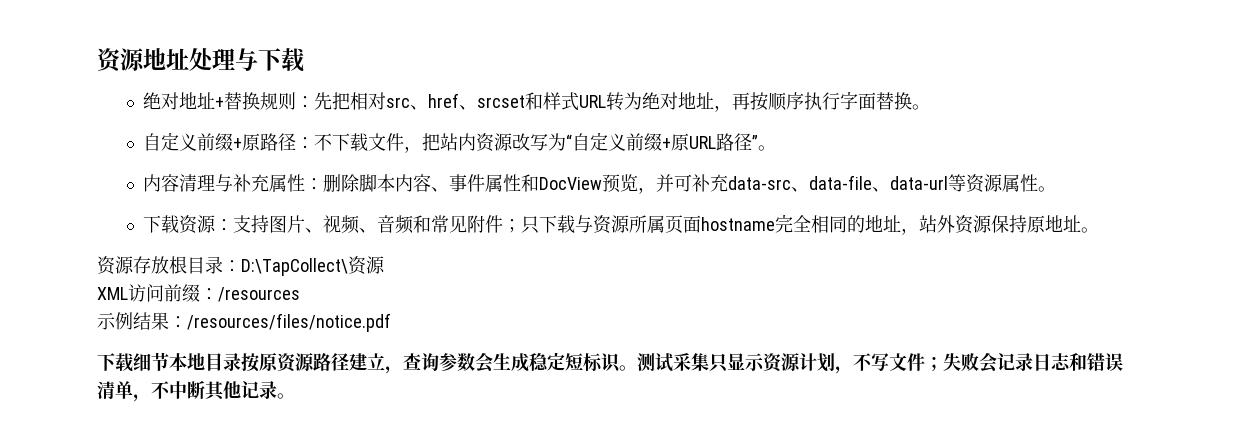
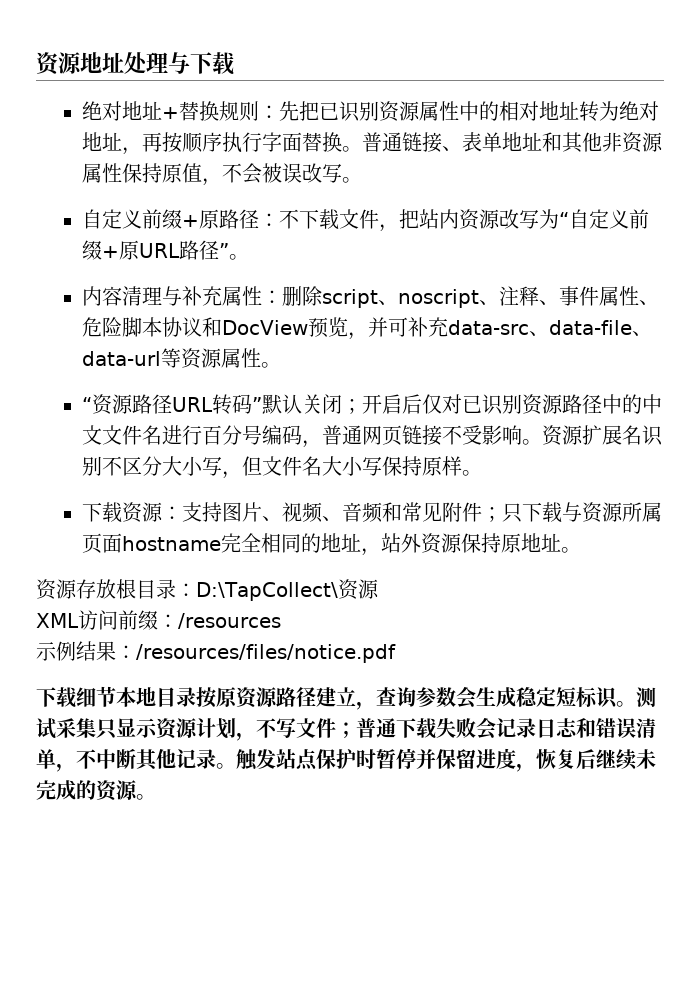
[350,92,607,111] 相对src、href、srcset和样式URL -> [318,101,579,122] 已识别资源属性中的相对地址
(931, 107) none -> [361,132,663,153] [81,163,362,186] 普通链接、表单地址和其他非资源属性保持原值，不会被误改写。
[359,174,522,192] 脚本内容、事件属性 -> [321,286,659,308] [81,317,202,337] script、noscript、注释、事件属性、危险脚本协议
(1057, 189) none -> [81,394,662,415] [81,425,663,448] [81,456,482,479] // “资源路径URL转码”默认关闭；开启后仅对已识别资源路径中的中文文件名进行百分号编码，普通网页链接不受影响。资源扩展名识别不区分大小写，但文件名大小写保持原样。
(943, 363) none -> [356,718,437,739] 普通下载
(295, 396) none -> [236,748,656,772] [36,780,156,802] 触发站点保护时暂停并保留进度，恢复后继续未完成的资源。

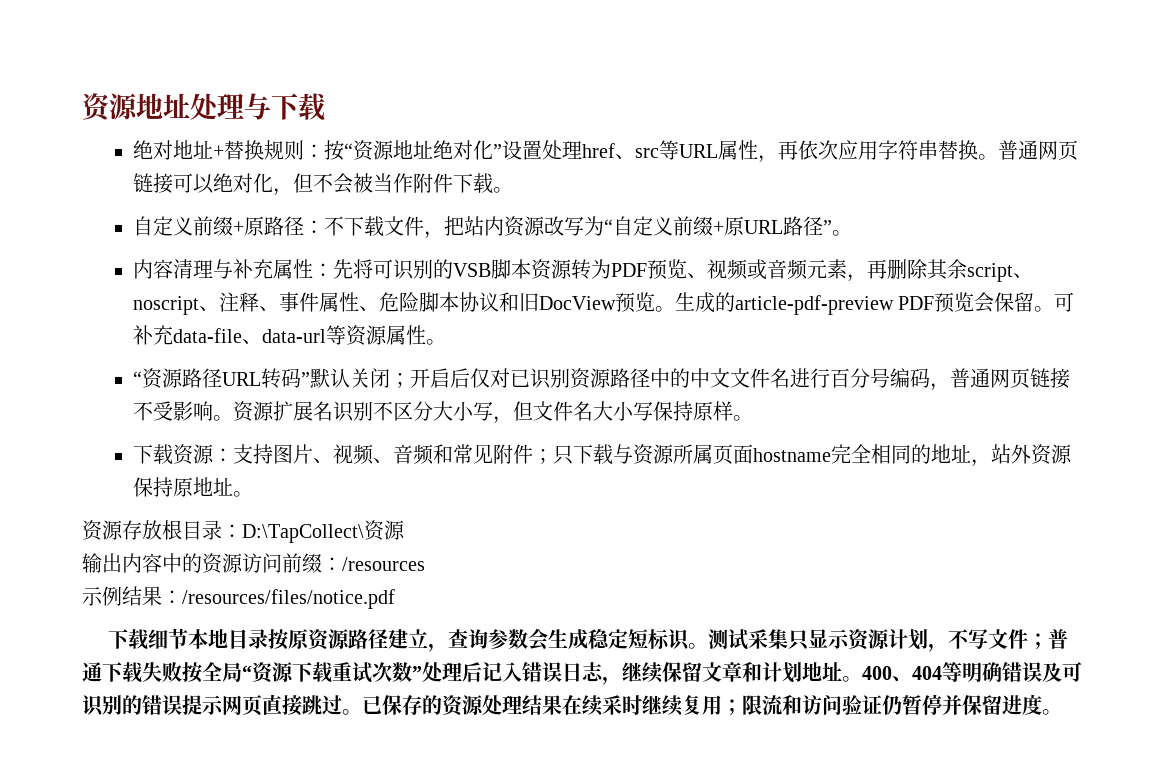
[278,101,659,122] [81,132,663,155] [81,163,342,186] 先把已识别资源属性中的相对地址转为绝对地址，再按顺序执行字面替换。普通链接、表单地址和其他非资源属性保持原值，不会被误改写 -> [323,140,1078,163] [132,173,493,196] 按“资源地址绝对化”设置处理href、src等URL属性，再依次应用字符串替换。普通网页链接可以绝对化，但不会被当作附件下载
[281,286,323,306] 删除 -> [332,259,967,282] 先将可识别的VSB脚本资源转为PDF预览、视频或音频元素，再删除其余
(222, 327) none -> [518,293,539,312] 旧
[347,317,549,340] ，并可补充data-src、 -> [654,292,1074,315] [132,325,173,345] 。生成的article-pdf-preview PDF预览会保留。可补充
[36,613,79,628] XML -> [82,553,243,574] 输出内容中的资源
[476,717,656,740] [36,748,656,772] [36,780,138,802] 会记录日志和错误清单，不中断其他记录。触发站点保护时暂停并保留进度，恢复后继续未完成的资源 -> [182,662,1082,685] [82,694,1042,717] 按全局“资源下载重试次数”处理后记入错误日志，继续保留文章和计划地址。400、404等明确错误及可识别的错误提示网页直接跳过。已保存的资源处理结果在续采时继续复用；限流和访问验证仍暂停并保留进度

